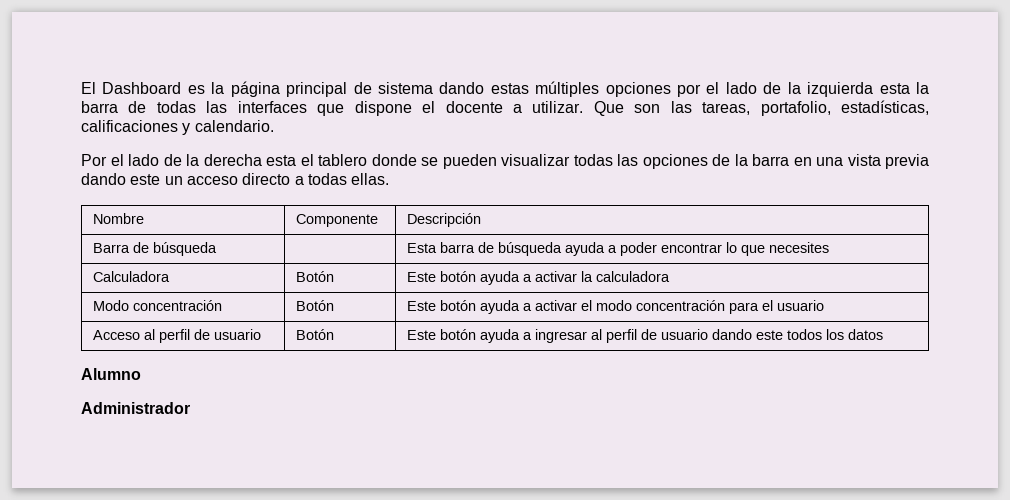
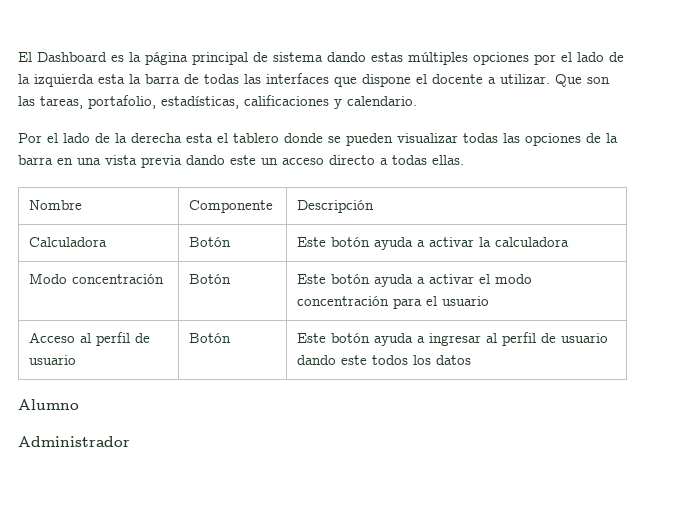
[92,242,217,256] [406,242,829,256] // Barra de búsqueda | | Esta barra de búsqueda ayuda a poder encontrar lo que necesites -> (375, 206) none

